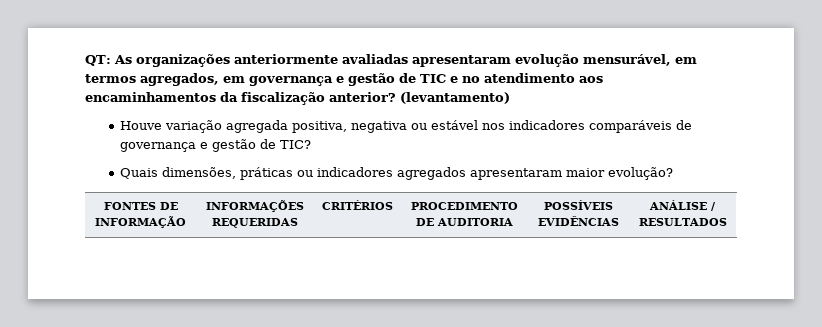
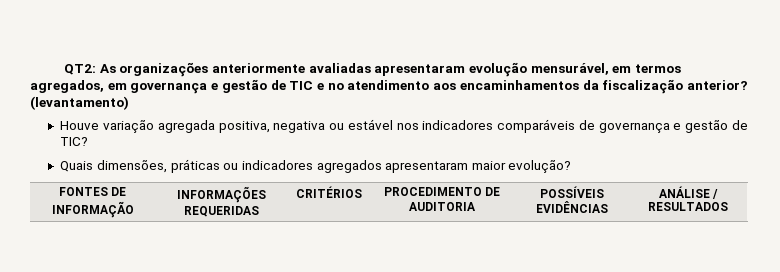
[85,55,111,66] QT: -> [64,64,97,75] QT2:

